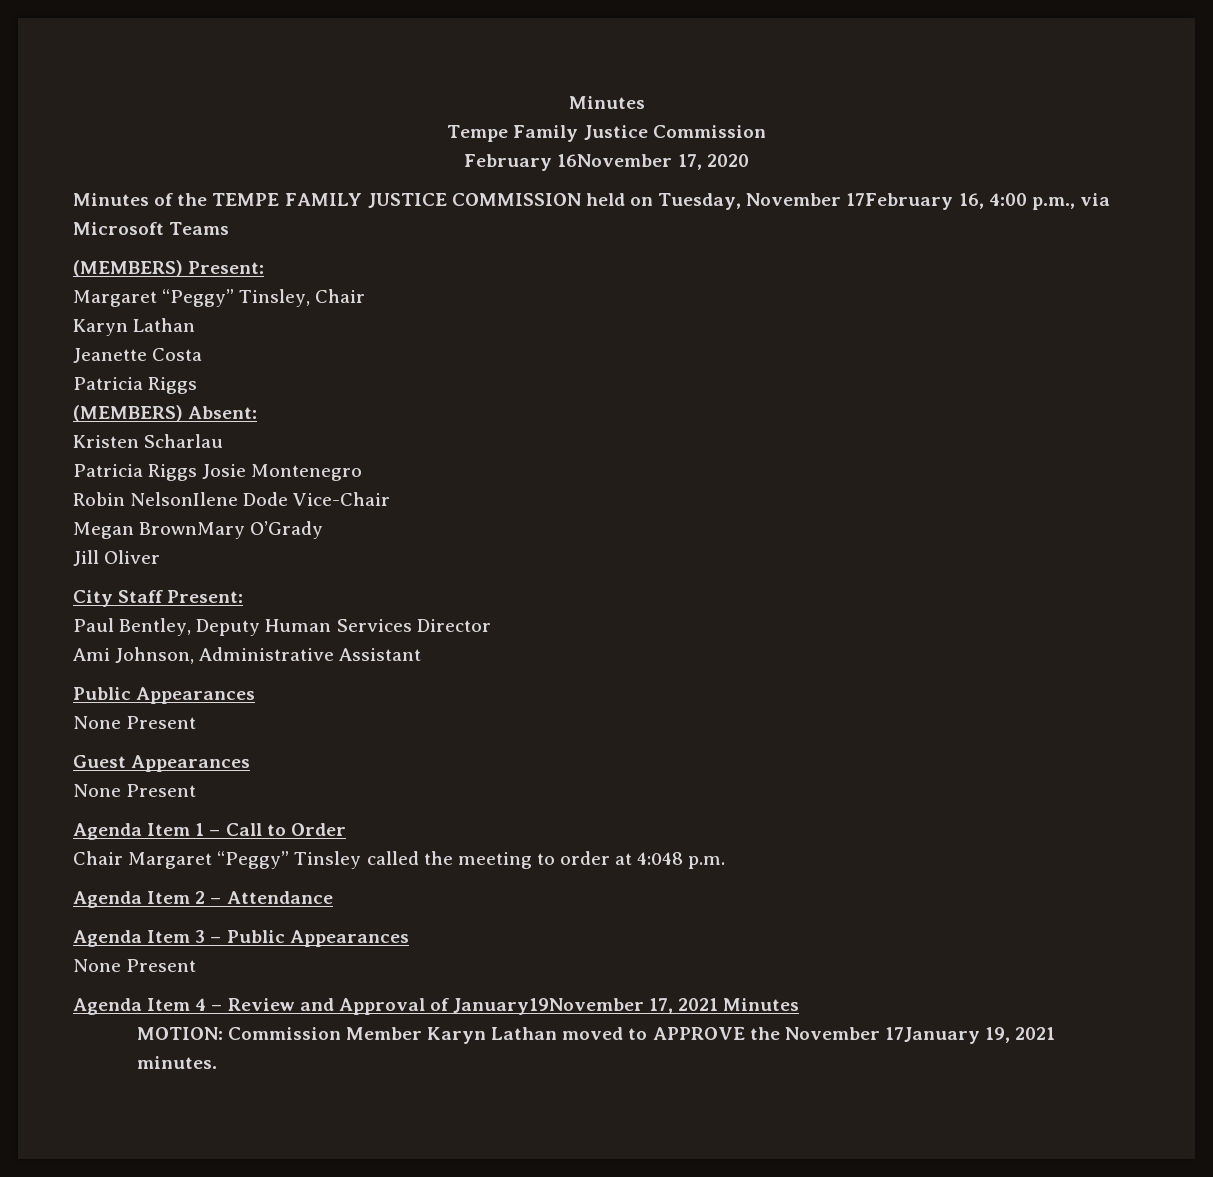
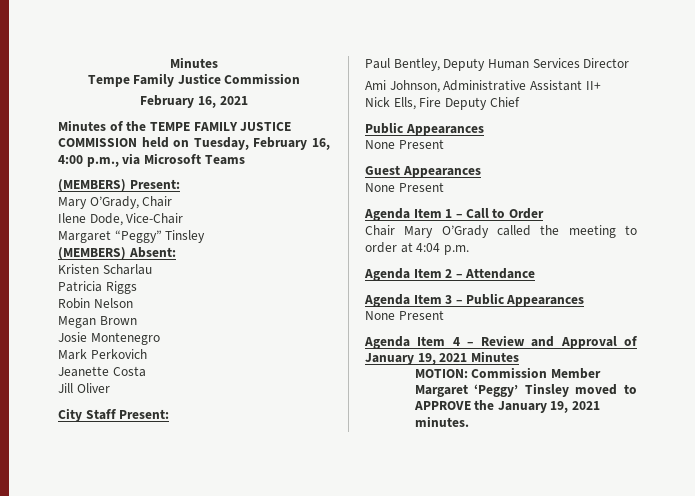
[557,154,749,170] 16November 17, 2020 -> [198,96,248,108] 16, 2021
[746,193,954,210] November 17February -> [253,137,308,150] February
[73,289,366,307] [73,318,196,336] [73,348,203,363] [73,377,198,394] Margaret “Peggy” Tinsley, Chair // Karyn Lathan // Jeanette Costa // Patricia Riggs -> [58,196,173,209] [58,213,184,226] [58,230,206,243] Mary O’Grady, Chair // Ilene Dode, Vice-Chair // Margaret “Peggy” Tinsley
[202,464,363,481] [73,492,391,506] [73,521,324,539] Josie Montenegro // Robin NelsonIlene Dode Vice-Chair // Megan BrownMary O’Grady -> [58,298,133,309] [58,316,137,328] [58,332,160,345] [58,349,147,360] [58,366,146,377] // Robin Nelson // Megan Brown // Josie Montenegro // Mark Perkovich // Jeanette Costa
(422, 654) none -> [585,81,601,90] [365,97,520,110] II+ // Nick Ells, Fire Deputy Chief
[128,851,362,869] Margaret “Peggy” Tinsley -> [404,225,489,238] Mary O’Grady
[637,852,684,865] 4:048 -> [416,243,441,252] 4:04
[453,998,674,1015] January19November 17, -> [365,353,436,365] January 19,
[426,1027,558,1044] Karyn Lathan -> [414,383,569,397] Margaret ‘Peggy’ Tinsley
[784,1027,980,1044] November 17January -> [497,401,547,413] January

